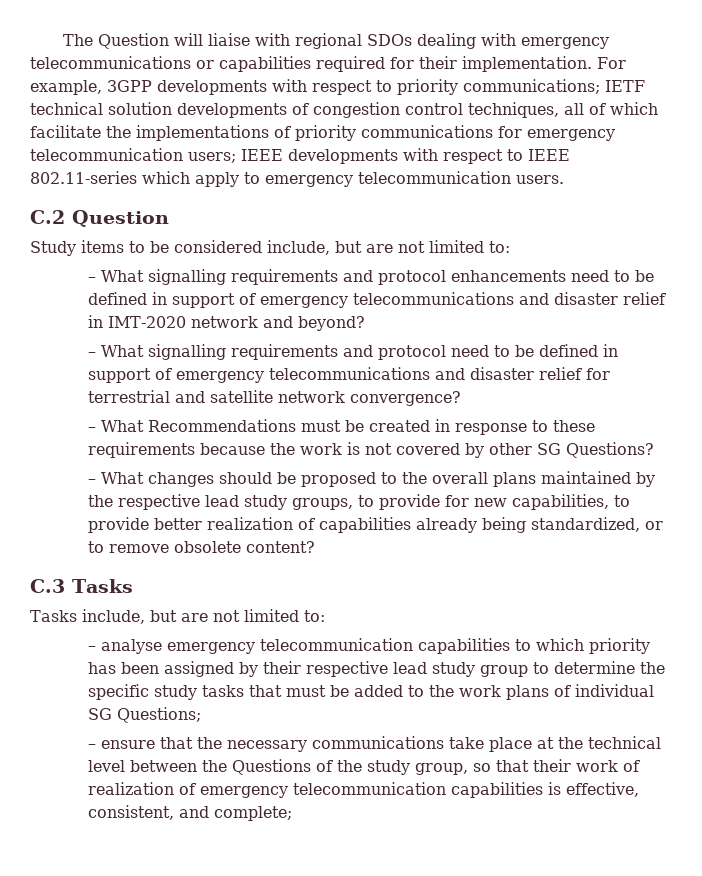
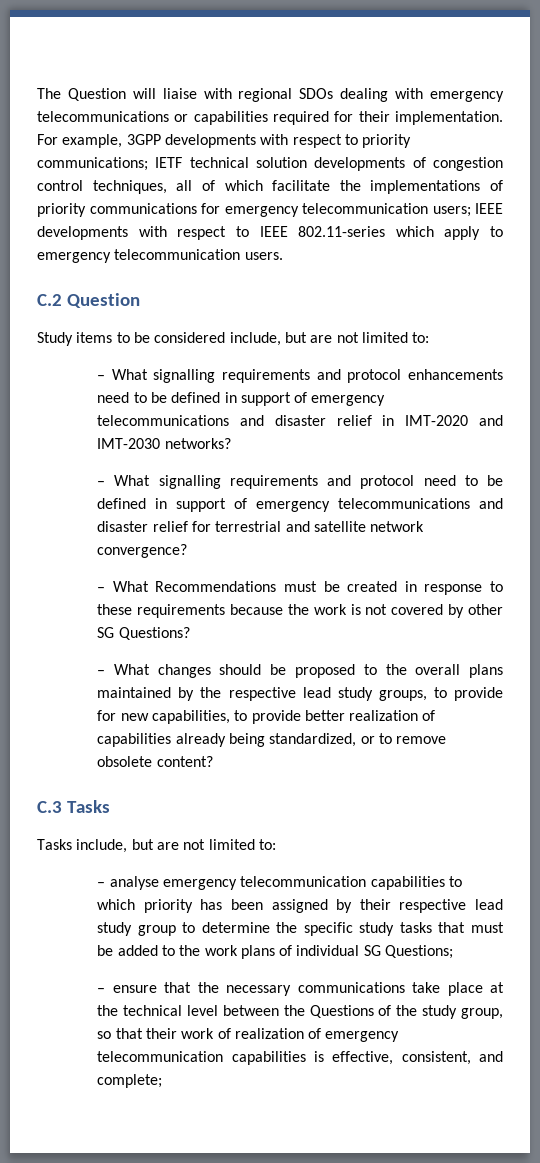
[190,316,365,331] network and beyond? -> [478,415,503,426] [97,438,231,449] and IMT-2030 networks?

